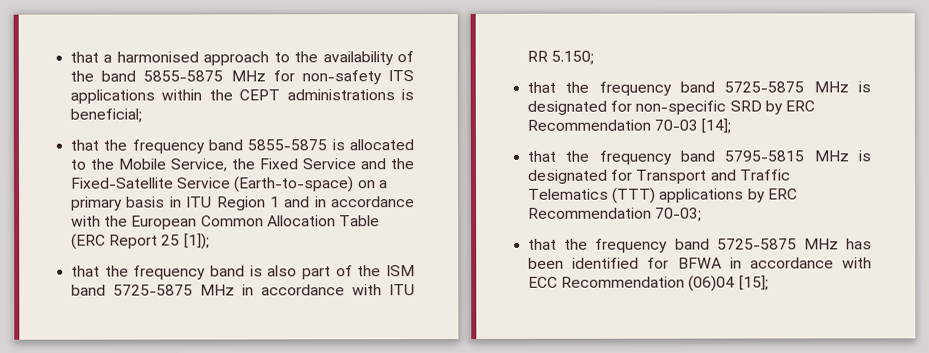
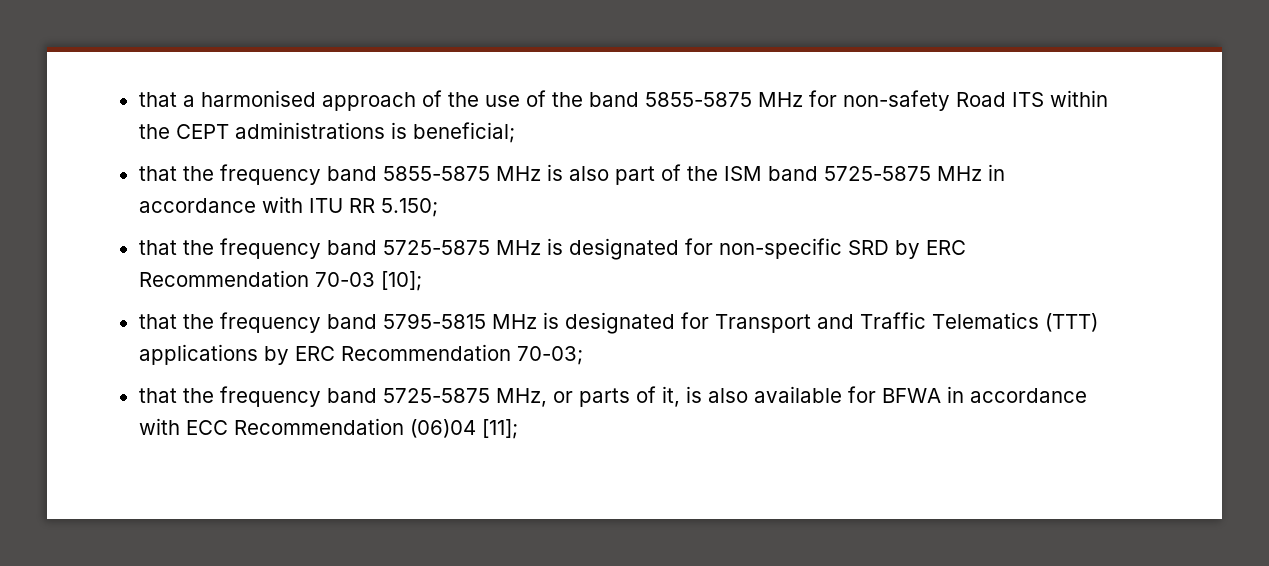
[273,51,394,66] to the availability -> [421,90,520,107] of the use
[388,70,414,82] [70,89,156,104] ITS applications -> [955,92,1044,107] Road ITS
[331,139,414,151] [70,158,414,172] [71,176,388,193] [71,196,415,211] [71,215,380,230] [71,233,210,250] [71,265,246,280] is allocated to the Mobile Service, the Fixed Service and the Fixed-Satellite Service (Earth-to-space) on a primary basis in ITU Region 1 and in accordance with the European Common Allocation Table (ERC Report 25 [1]); // that the frequency band -> [495,166,541,181] MHz
[701,118,732,134] [14]; -> [380,271,422,291] [10];
[803,238,872,250] [528,257,640,269] MHz has been identified -> [495,386,842,407] MHz, or parts of it, is also available
[738,275,769,291] [15]; -> [481,419,518,439] [11];

